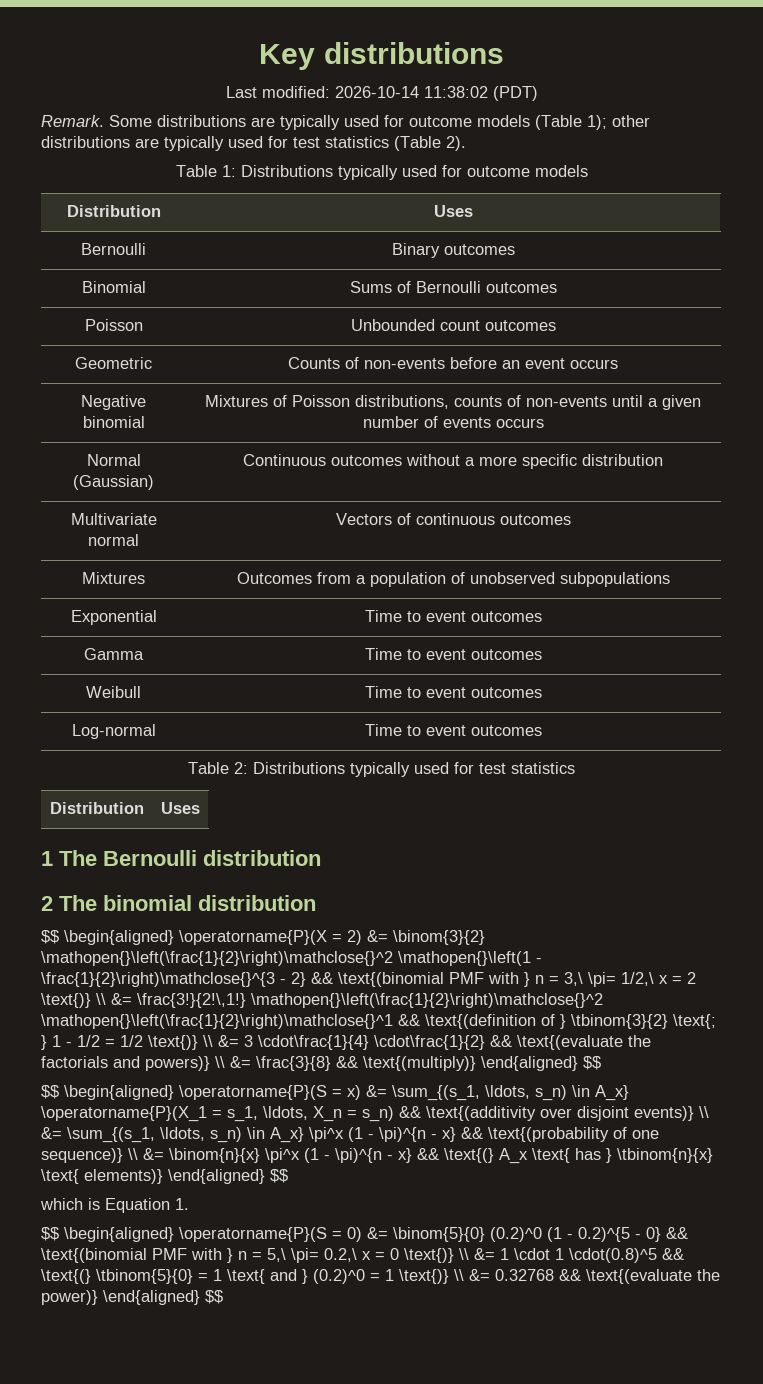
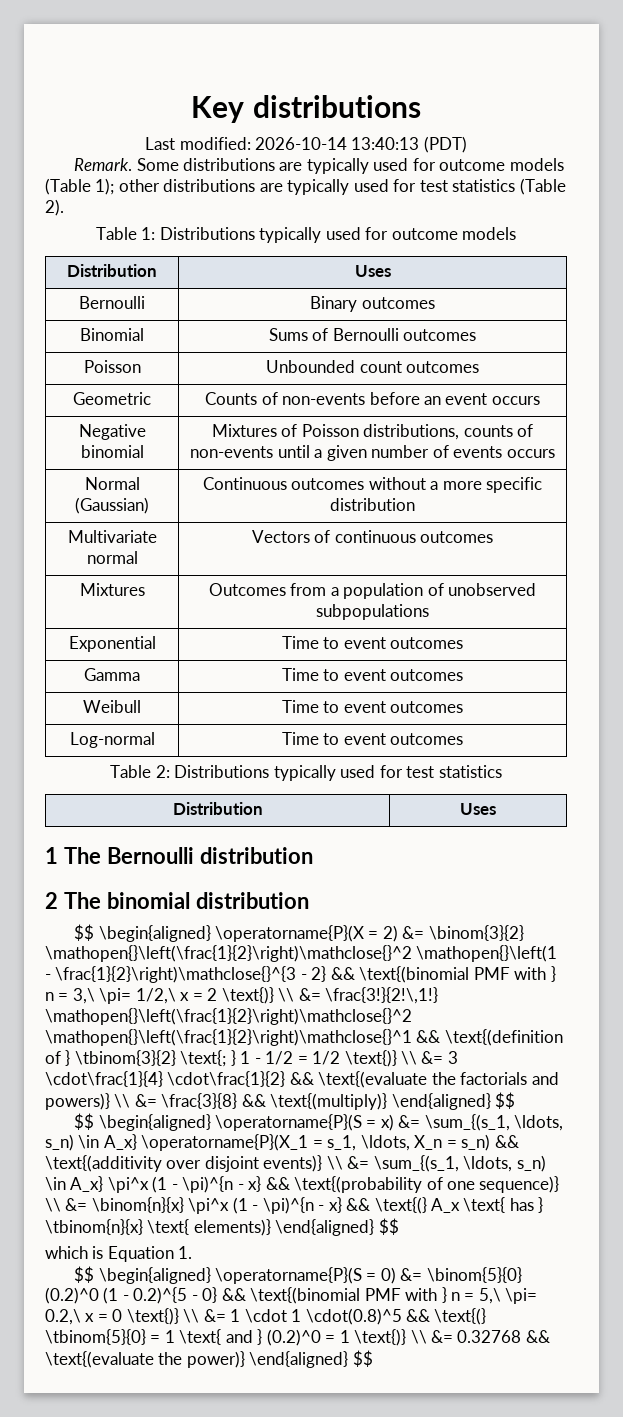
[423,86,488,98] 11:38:02 -> [351,137,420,150] 13:40:13

